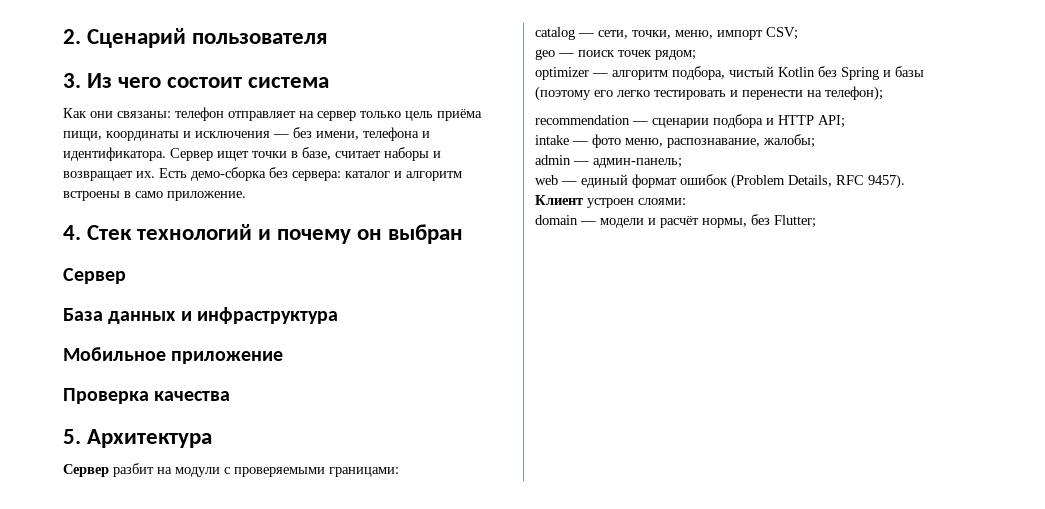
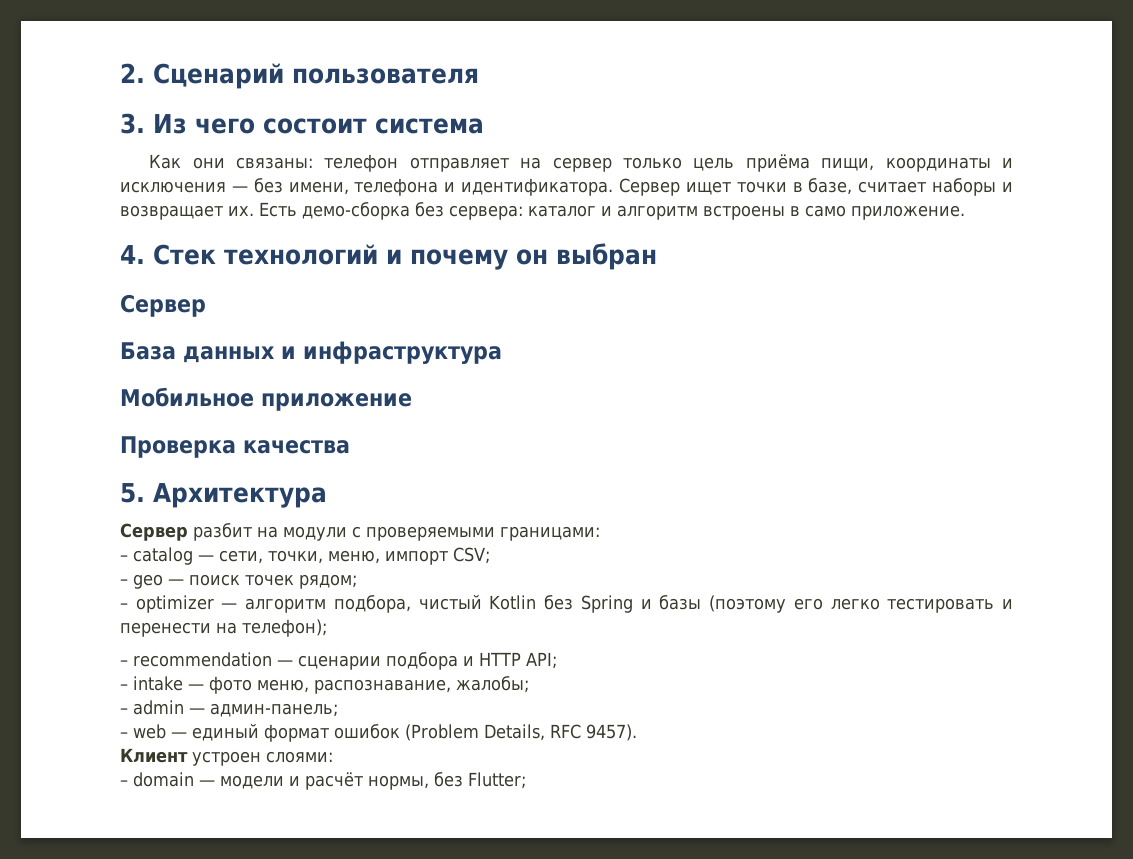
(399, 472) none -> [120,555,128,561] –
(798, 33) none -> [120,579,128,585] –
(696, 55) none -> [120,603,128,609] –
(883, 93) none -> [120,660,128,666] –
(845, 121) none -> [120,684,128,690] –
(815, 141) none -> [120,708,128,714] –
(682, 163) none -> [120,732,128,738] –
(686, 201) none -> [120,780,128,786] –

